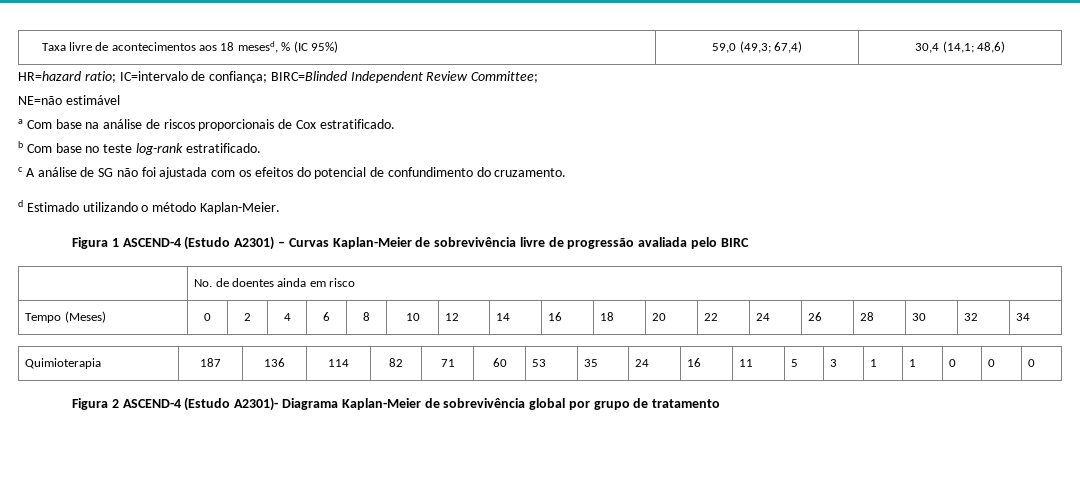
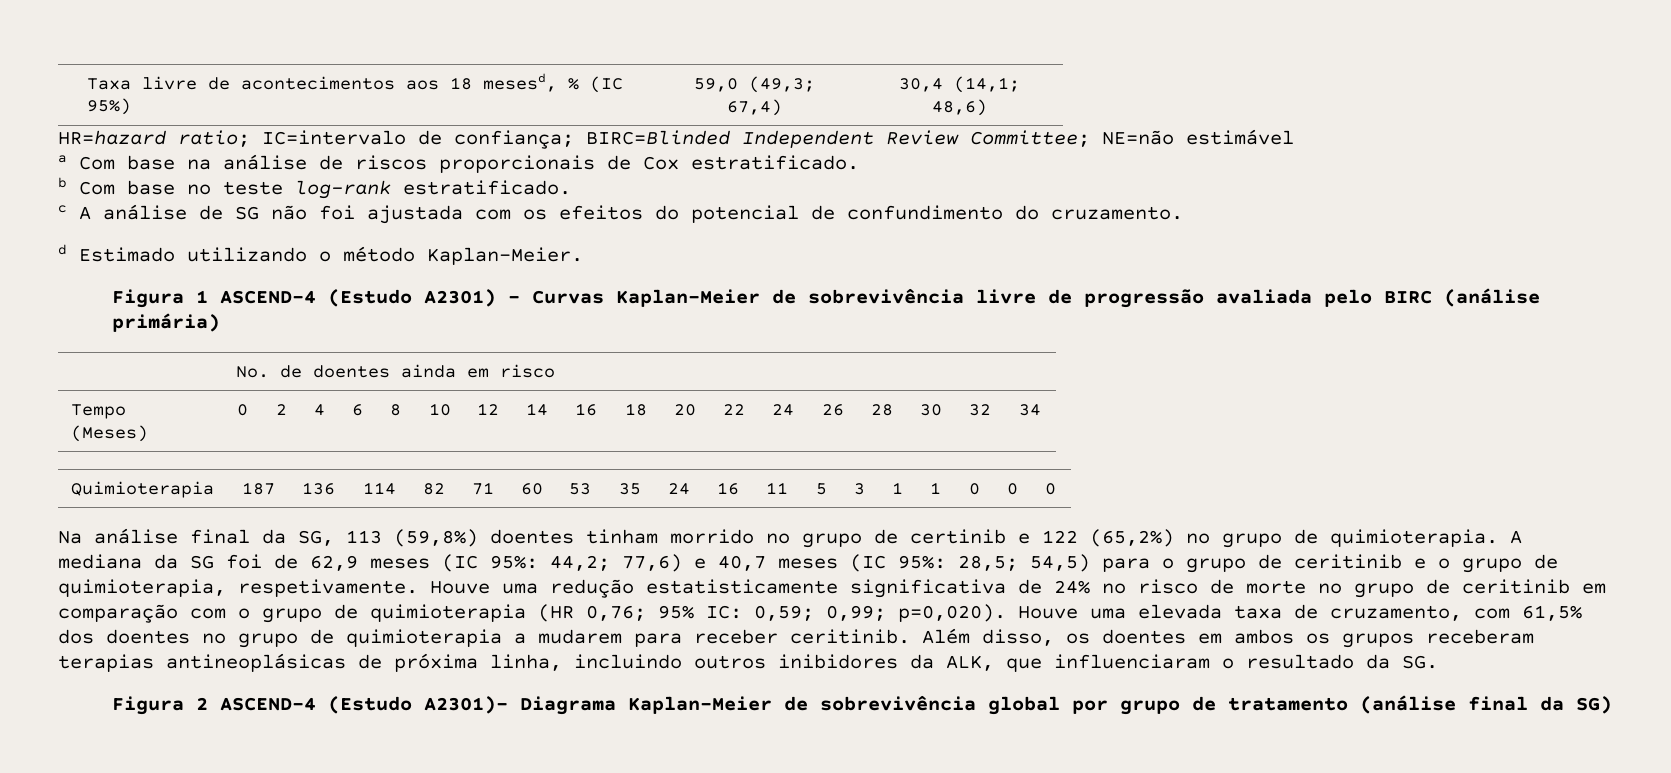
(539, 77) // -> (1090, 138) none
(749, 242) none -> [1443,288,1540,307] [111,313,220,332] (análise primária)
(1036, 363) none -> [58,528,1522,548] [58,554,1558,573] [58,579,1606,598] [58,604,1582,623] [58,628,1534,648] [58,653,1438,672] // Na análise final da SG, 113 (59,8%) doentes tinham morrido no grupo de certinib e 122 (65,2%) no grupo de quimioterapia. A mediana da SG foi de 62,9 meses (IC 95%: 44,2; 77,6) e 40,7 meses (IC 95%: 28,5; 54,5) para o grupo de ceritinib e o grupo de quimioterapia, respetivamente. Houve uma redução estatisticamente significativa de 24% no risco de morte no grupo de ceritinib em comparação com o grupo de quimioterapia (HR 0,76; 95% IC: 0,59; 0,99; p=0,020). Houve uma elevada taxa de cruzamento, com 61,5% dos doentes no grupo de quimioterapia a mudarem para receber ceritinib. Além disso, os doentes em ambos os grupos receberam terapias antineoplásicas de próxima linha, incluindo outros inibidores da ALK, que influenciaram o resultado da SG.
(721, 403) none -> [1359,695,1612,714] (análise final da SG)

